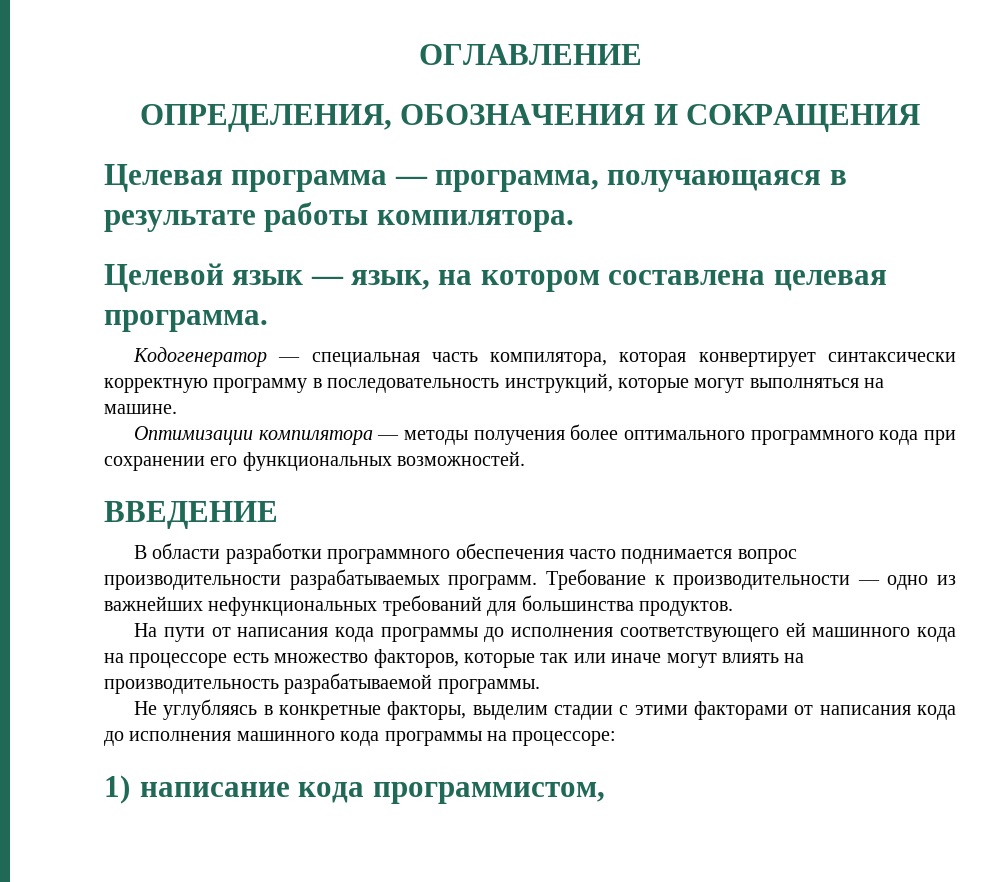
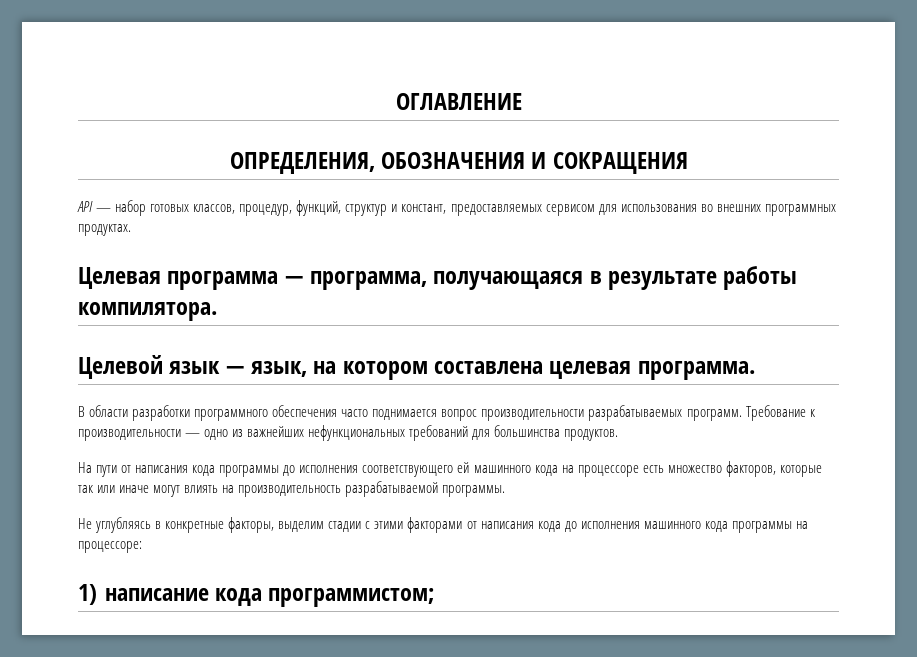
(921, 118) none -> [77,200,836,216] [78,224,131,236] // API — набор готовых классов, процедур, функций, структур и констант, предоставляемых сервисом для использования во внешних программных продуктах.
[133,347,956,367] [104,373,885,393] [104,404,177,414] [134,424,957,445] [104,451,526,471] [104,501,278,529] // Кодогенератор — специальная часть компилятора, которая конвертирует синтаксически корректную программу в последовательность инструкций, которые могут выполняться на машине. // Оптимизации компилятора — методы получения более оптимального программного кода при сохранении его функциональных возможностей. // ВВЕДЕНИЕ -> (755, 370) none
[372,782,605,804] программистом, -> [268,588,435,607] программистом;

